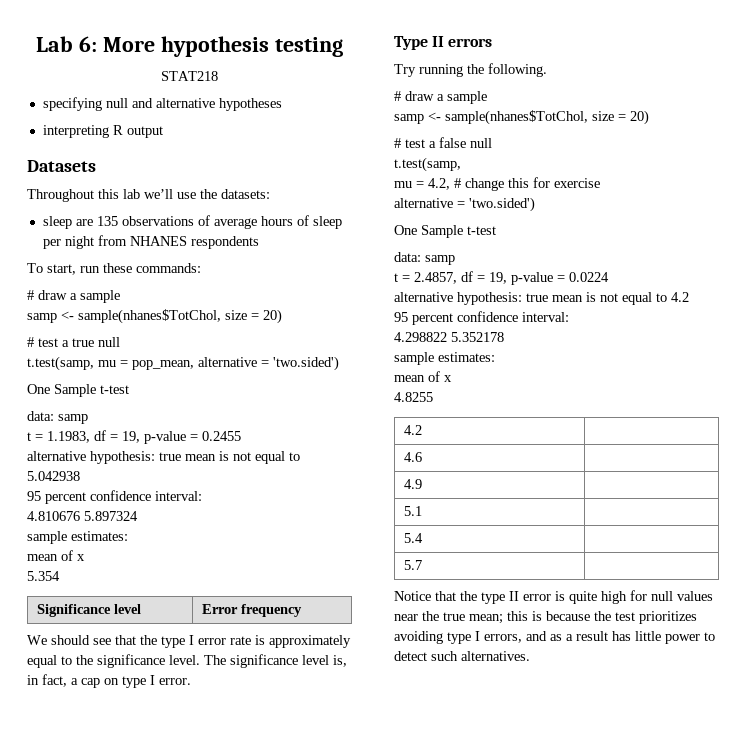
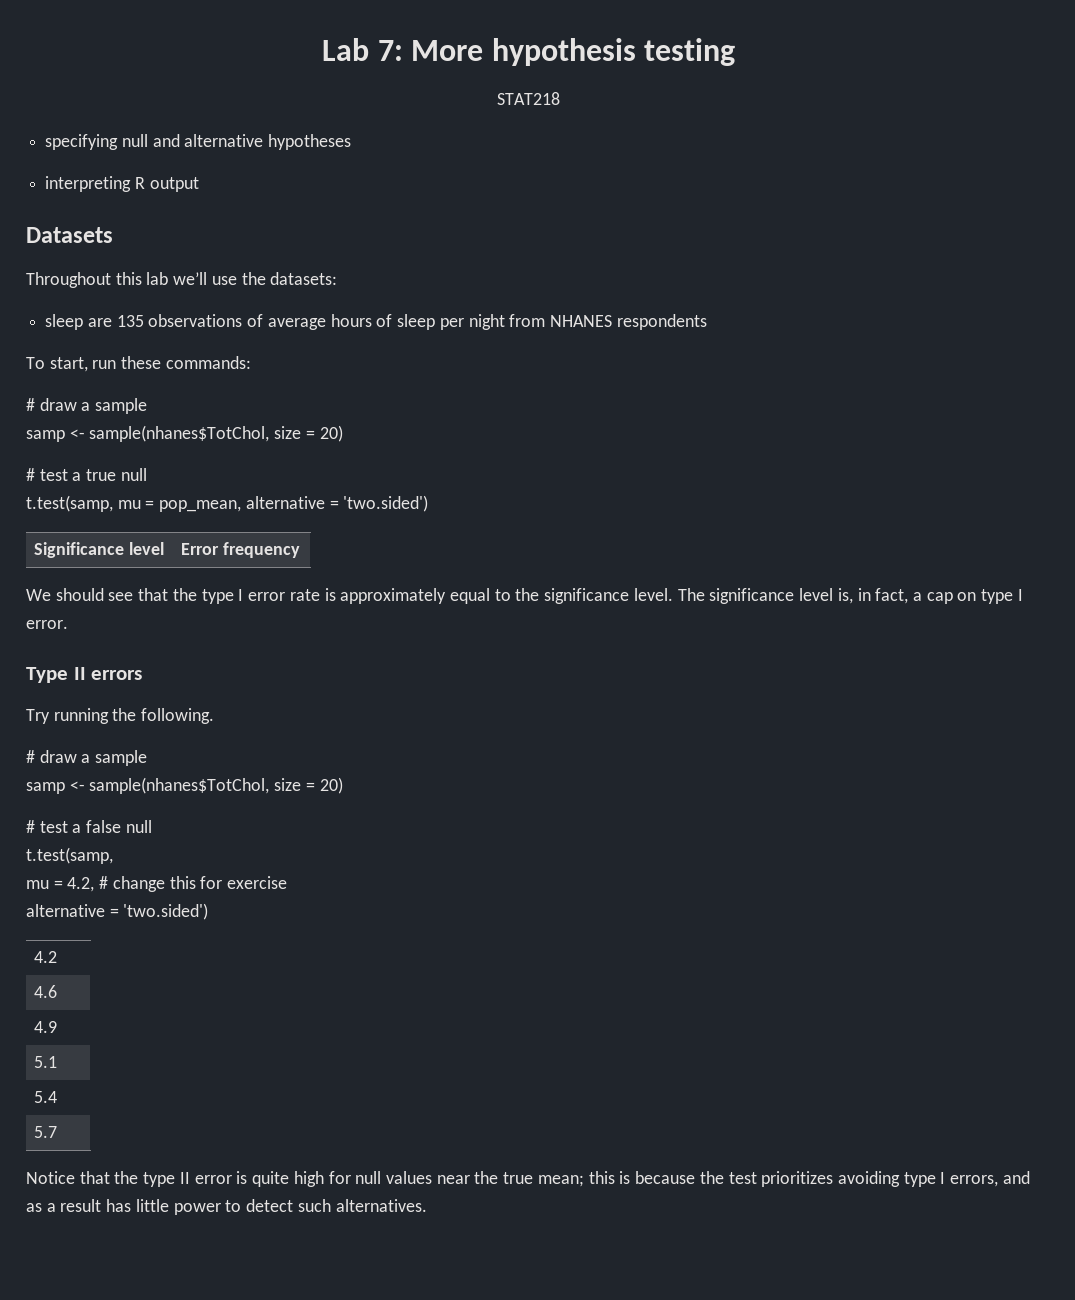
[79,36,98,52] 6: -> [377,40,403,61] 7:
[27,384,129,397] [27,411,88,424] [27,430,241,444] [27,451,300,464] [27,471,80,481] [27,490,202,504] [27,511,138,521] [27,531,128,544] [27,550,85,561] [27,571,60,581] // One Sample t-test // data: samp // t = 1.1983, df = 19, p-value = 0.2455 // alternative hypothesis: true mean is not equal to 5.042938 // 95 percent confidence interval: // 4.810676 5.897324 // sample estimates: // mean of x // 5.354 -> (429, 503) none
[394,225,496,238] [394,252,455,265] [394,271,609,285] [394,292,689,305] [394,311,569,325] [394,332,504,342] [394,352,495,365] [394,371,452,382] [394,392,433,402] // One Sample t-test // data: samp // t = 2.4857, df = 19, p-value = 0.0224 // alternative hypothesis: true mean is not equal to 4.2 // 95 percent confidence interval: // 4.298822 5.352178 // sample estimates: // mean of x // 4.8255 -> (209, 911) none

